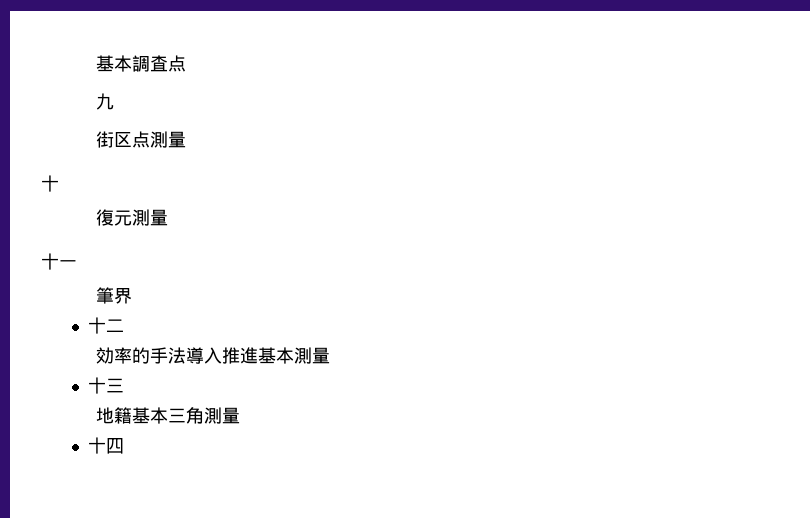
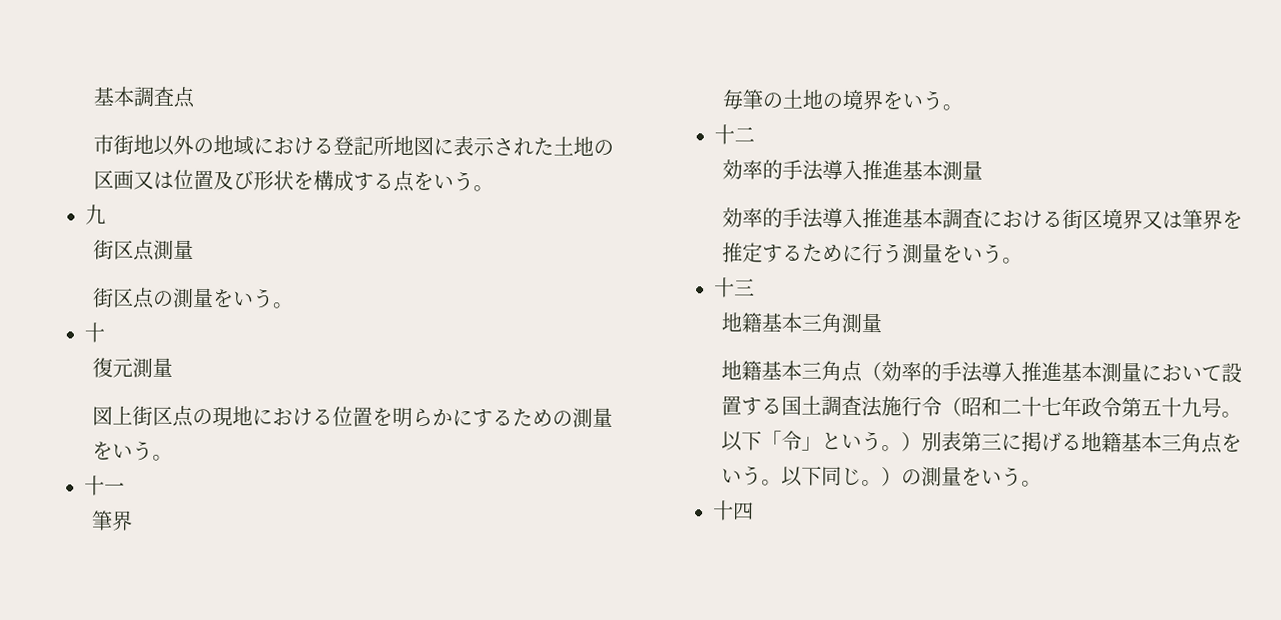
[95,93,114,110] [95,131,186,148] [41,175,59,192] [95,209,168,226] [41,253,77,270] [95,287,132,304] 九 // 街区点測量 // 十 // 復元測量 // 十一 // 筆界 -> [92,134,614,157] [92,169,494,192] [84,204,106,225] [92,239,194,261] [92,287,294,309] [83,322,105,343] [91,357,173,378] [91,405,613,428] [91,440,173,461] [83,475,125,496] [90,510,133,531] [721,89,963,111] 市街地以外の地域における登記所地図に表示された土地の区画又は位置及び形状を構成する点をいう。 // 九 // 街区点測量 // 街区点の測量をいう。 // 十 // 復元測量 // 図上街区点の現地における位置を明らかにするための測量をいう。 // 十一 // 筆界 // 毎筆の土地の境界をいう。
(330, 355) none -> [721,207,1243,230] [721,242,1023,264] // 効率的手法導入推進基本調査における街区境界又は筆界を推定するために行う測量をいう。
(240, 415) none -> [720,360,1242,383] [720,395,1242,418] [720,430,1242,454] [720,465,1042,487] // 地籍基本三角点（効率的手法導入推進基本測量において設置する国土調査法施行令（昭和二十七年政令第五十九号。以下「令」という。）別表第三に掲げる地籍基本三角点をいう。以下同じ。）の測量をいう。

